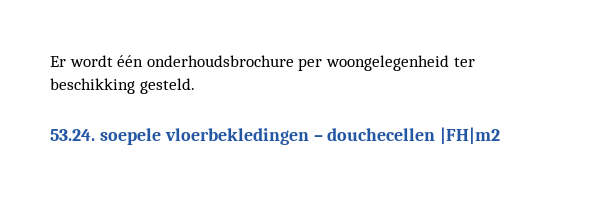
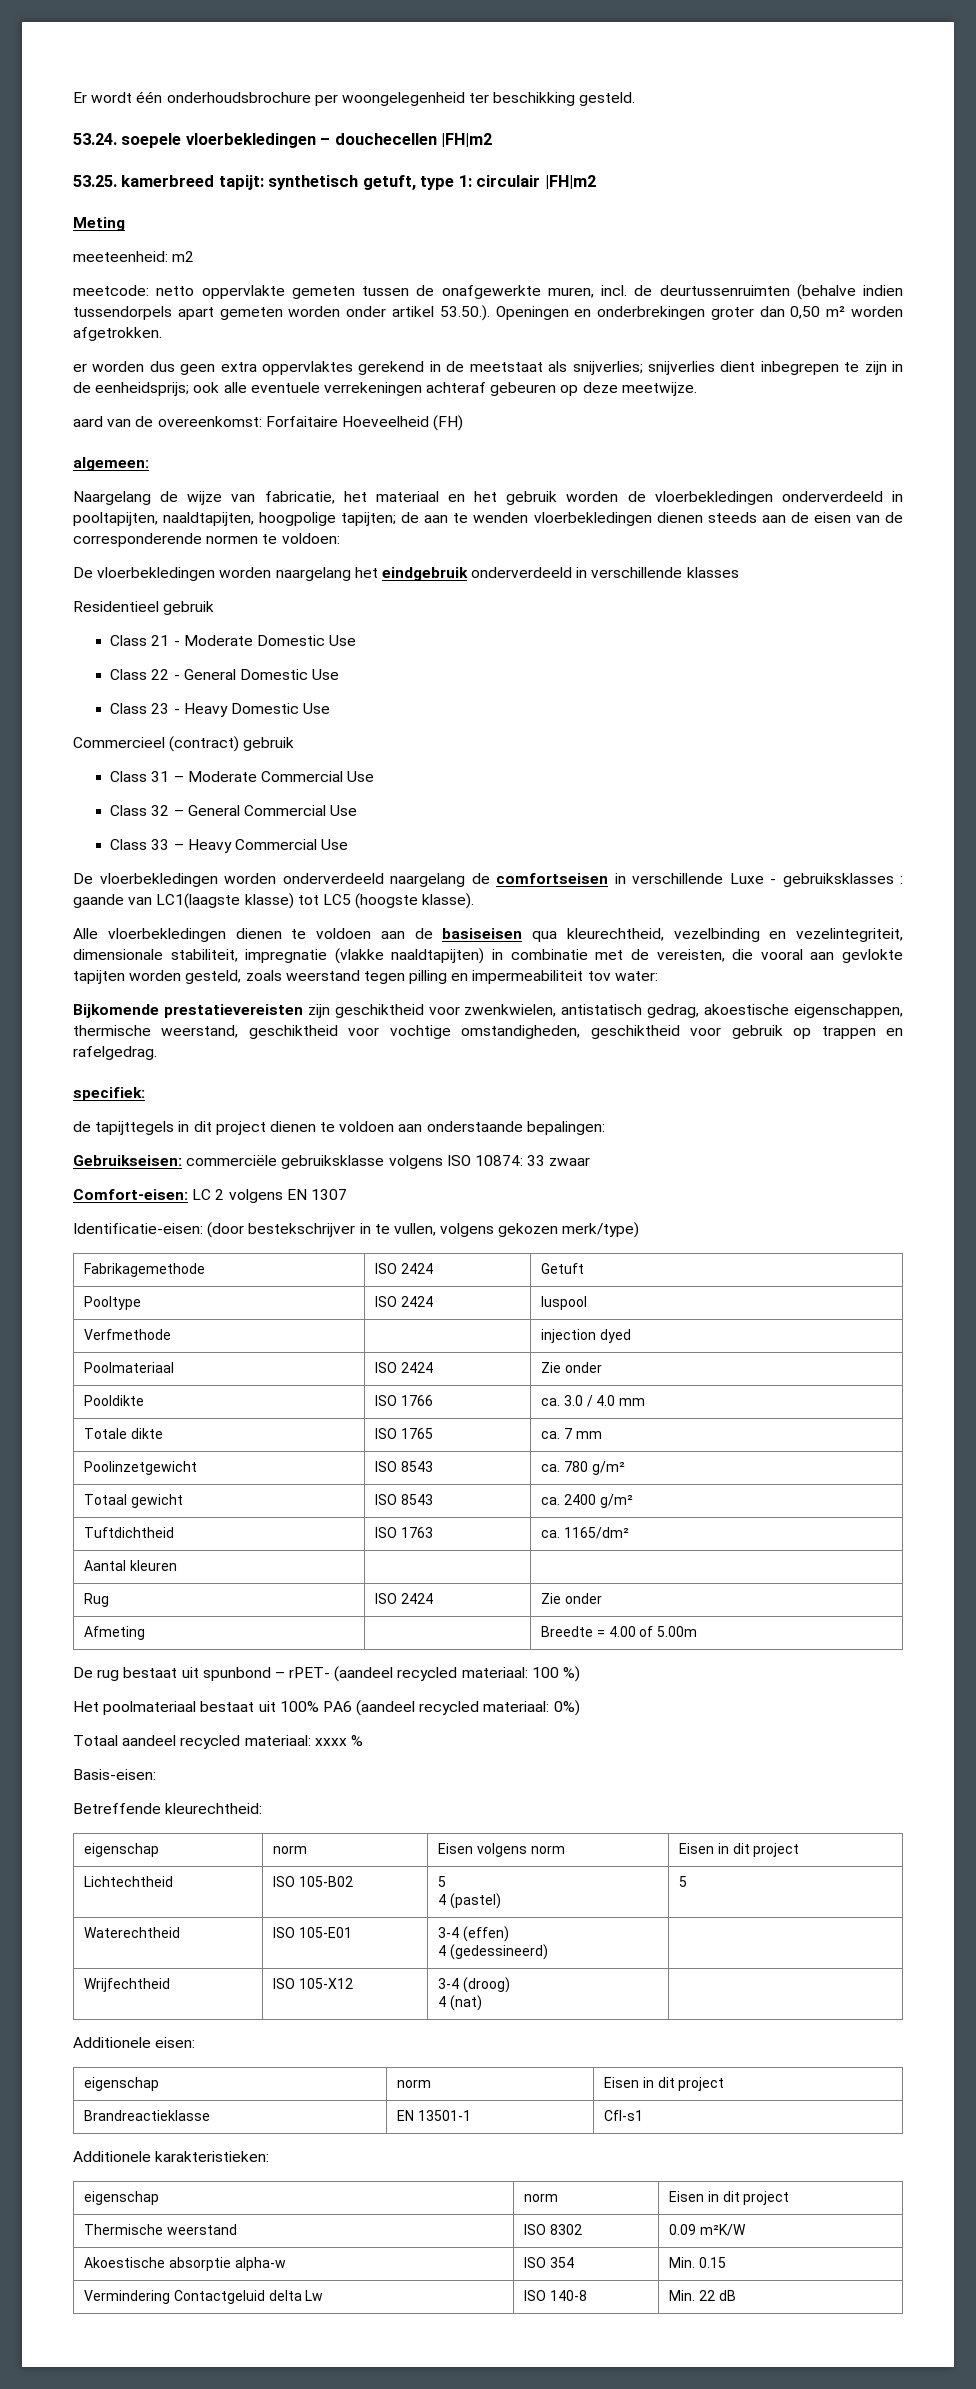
(501, 135) none -> [73,175,596,190] [73,217,125,231] [73,251,195,262] [73,284,903,300] [73,305,904,321] [73,327,162,341] [73,361,903,375] [73,382,697,396] [73,415,464,431] [73,457,149,471] [73,491,903,505] [73,512,903,526] [73,533,340,547] [73,567,739,581] [73,601,215,615] [110,635,357,646] [110,669,340,680] [110,703,331,717] [73,736,295,752] [110,771,375,782] [110,805,358,816] [110,839,349,853] [73,873,903,887] [73,893,475,909] [73,928,903,942] [73,948,904,964] [73,970,658,984] [73,1004,904,1018] [73,1025,904,1039] [73,1046,157,1060] [73,1087,145,1101] [73,1121,605,1135] [73,1155,591,1169] [73,1189,347,1203] [73,1222,640,1238] [84,1263,206,1277] [375,1263,433,1274] [541,1263,585,1274] [84,1296,142,1310] [375,1296,433,1307] [541,1296,588,1310] [84,1329,172,1340] [541,1329,631,1343] [84,1362,175,1373] [375,1362,433,1373] [541,1362,602,1373] [84,1395,145,1406] [375,1395,433,1406] [541,1395,646,1407] [84,1428,163,1439] [375,1428,433,1439] [541,1428,602,1439] [84,1461,198,1475] [375,1461,433,1472] [541,1461,625,1475] [84,1494,183,1508] [375,1494,433,1505] [541,1494,633,1508] [84,1527,175,1538] [375,1527,433,1538] [541,1527,629,1539] [84,1560,177,1571] [84,1593,110,1607] [375,1593,433,1604] [541,1593,602,1604] [84,1626,146,1640] [541,1626,698,1637] [73,1666,581,1682] [73,1700,580,1716] [73,1735,363,1749] [73,1769,156,1780] [73,1803,263,1814] [84,1843,160,1857] [273,1845,308,1854] [438,1843,565,1857] [679,1843,800,1857] [84,1876,174,1887] [273,1876,353,1887] [438,1876,447,1887] [438,1893,501,1909] [679,1876,688,1887] [84,1927,181,1938] [273,1927,352,1938] [438,1926,509,1942] [438,1944,548,1960] [84,1978,171,1992] [273,1978,353,1989] [438,1977,510,1993] [438,1995,482,2011] [73,2037,196,2048] [84,2077,160,2091] [397,2079,432,2088] [604,2077,725,2091] [84,2110,211,2121] [397,2110,471,2121] [604,2110,644,2121] [73,2151,270,2162] [84,2191,160,2205] [524,2193,559,2202] [669,2191,790,2205] [84,2224,237,2235] [524,2224,582,2235] [669,2224,746,2236] [84,2257,286,2271] [524,2257,574,2268] [669,2257,726,2268] [84,2290,324,2304] [524,2290,587,2301] [669,2290,736,2301] // 53.25. kamerbreed tapijt: synthetisch getuft, type 1: circulair |FH|m2 // Meting // meeteenheid: m2 // meetcode: netto oppervlakte gemeten tussen de onafgewerkte muren, incl. de deurtussenruimten (behalve indien tussendorpels apart gemeten worden onder artikel 53.50.). Openingen en onderbrekingen groter dan 0,50 m² worden afgetrokken. // er worden dus geen extra oppervlaktes gerekend in de meetstaat als snijverlies; snijverlies dient inbegrepen te zijn in de eenheidsprijs; ook alle eventuele verrekeningen achteraf gebeuren op deze meetwijze. // aard van de overeenkomst: Forfaitaire Hoeveelheid (FH) // algemeen: // Naargelang de wijze van fabricatie, het materiaal en het gebruik worden de vloerbekledingen onderverdeeld in pooltapijten, naaldtapijten, hoogpolige tapijten; de aan te wenden vloerbekledingen dienen steeds aan de eisen van de corresponderende normen te voldoen: // De vloerbekledingen worden naargelang het eindgebruik onderverdeeld in verschillende klasses // Residentieel gebruik // Class 21 - Moderate Domestic Use // Class 22 - General Domestic Use // Class 23 - Heavy Domestic Use // Commercieel (contract) gebruik // Class 31 – Moderate Commercial Use // Class 32 – General Commercial Use // Class 33 – Heavy Commercial Use // De vloerbekledingen worden onderverdeeld naargelang de comfortseisen in verschillende Luxe - gebruiksklasses : gaande van LC1(laagste klasse) tot LC5 (hoogste klasse). // Alle vloerbekledingen dienen te voldoen aan de basiseisen qua kleurechtheid, vezelbinding en vezelintegriteit, dimensionale stabiliteit, impregnatie (vlakke naaldtapijten) in combinatie met de vereisten, die vooral aan gevlokte tapijten worden gesteld, zoals weerstand tegen pilling en impermeabiliteit tov water: // Bijkomende prestatievereisten zijn geschiktheid voor zwenkwielen, antistatisch gedrag, akoestische eigenschappen, thermische weerstand, geschiktheid voor vochtige omstandigheden, geschiktheid voor gebruik op trappen en rafelgedrag. // specifiek: // de tapijttegels in dit project dienen te voldoen aan onderstaande bepalingen: // Gebruikseisen: commerciële gebruiksklasse volgens ISO 10874: 33 zwaar // Comfort-eisen: LC 2 volgens EN 1307 // Identificatie-eisen: (door bestekschrijver in te vullen, volgens gekozen merk/type) // Fabrikagemethode | ISO 2424 | Getuft // Pooltype | ISO 2424 | luspool // Verfmethode | | injection dyed // Poolmateriaal | ISO 2424 | Zie onder // Pooldikte | ISO 1766 | ca. 3.0 / 4.0 mm // Totale dikte | ISO 1765 | ca. 7 mm // Poolinzetgewicht | ISO 8543 | ca. 780 g/m² // Totaal gewicht | ISO 8543 | ca. 2400 g/m² // Tuftdichtheid | ISO 1763 | ca. 1165/dm² // Aantal kleuren | | // Rug | ISO 2424 | Zie onder // Afmeting | | Breedte = 4.00 of 5.00m // De rug bestaat uit spunbond – rPET- (aandeel recycled materiaal: 100 %) // Het poolmateriaal bestaat uit 100% PA6 (aandeel recycled materiaal: 0%) // Totaal aandeel recycled materiaal: xxxx % // Basis-eisen: // Betreffende kleurechtheid: // eigenschap | norm | Eisen volgens norm | Eisen in dit project // Lichtechtheid | ISO 105-B02 | 5 // 4 (pastel) | 5 // Waterechtheid | ISO 105-E01 | 3-4 (effen) // 4 (gedessineerd) | // Wrijfechtheid | ISO 105-X12 | 3-4 (droog) // 4 (nat) | // Additionele eisen: // eigenschap | norm | Eisen in dit project // Brandreactieklasse | EN 13501-1 | Cfl-s1 // Additionele karakteristieken: // eigenschap | norm | Eisen in dit project // Thermische weerstand | ISO 8302 | 0.09 m²K/W // Akoestische absorptie alpha-w | ISO 354 | Min. 0.15 // Vermindering Contactgeluid delta Lw | ISO 140-8 | Min. 22 dB

